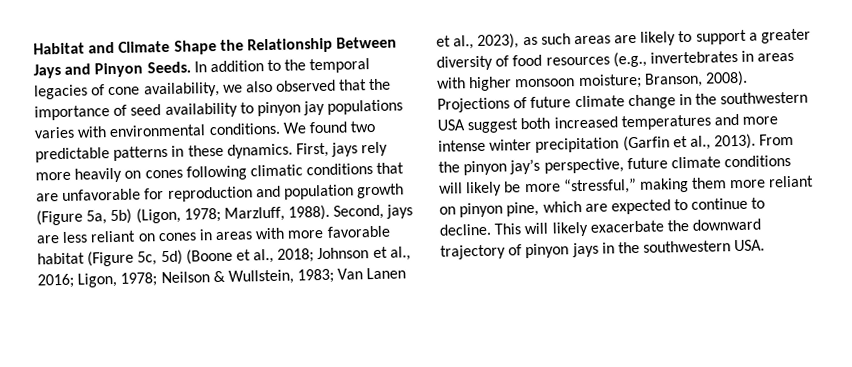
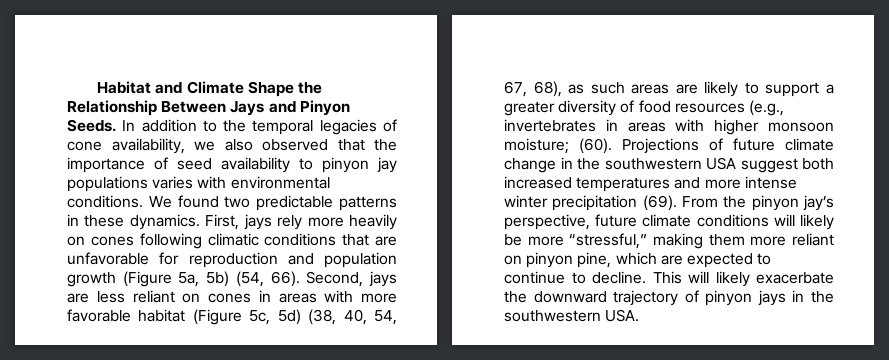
[135,204,331,224] (Ligon, 1978; Marzluff, 1988). -> [235,271,300,287] (54, 66).
[185,246,411,265] [37,267,407,289] [436,33,520,50] (Boone et al., 2018; Johnson et al., 2016; Ligon, 1978; Neilson & Wullstein, 1983; Van Lanen et al., 2023), -> [308,309,397,325] [504,81,562,97] (38, 40, 54, 67, 68),
[643,70,748,88] Branson, 2008). -> [579,138,612,154] (60).
[622,133,757,152] (Garfin et al., 2013). -> [642,195,677,211] (69).

